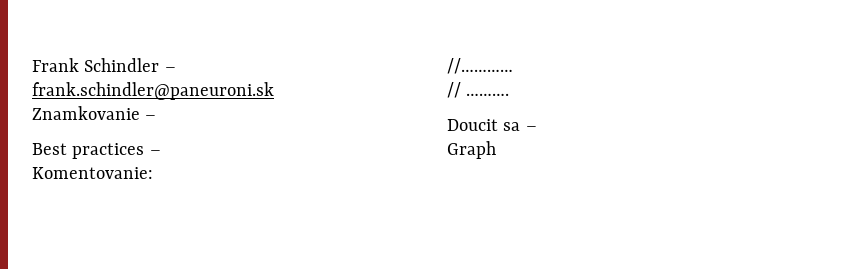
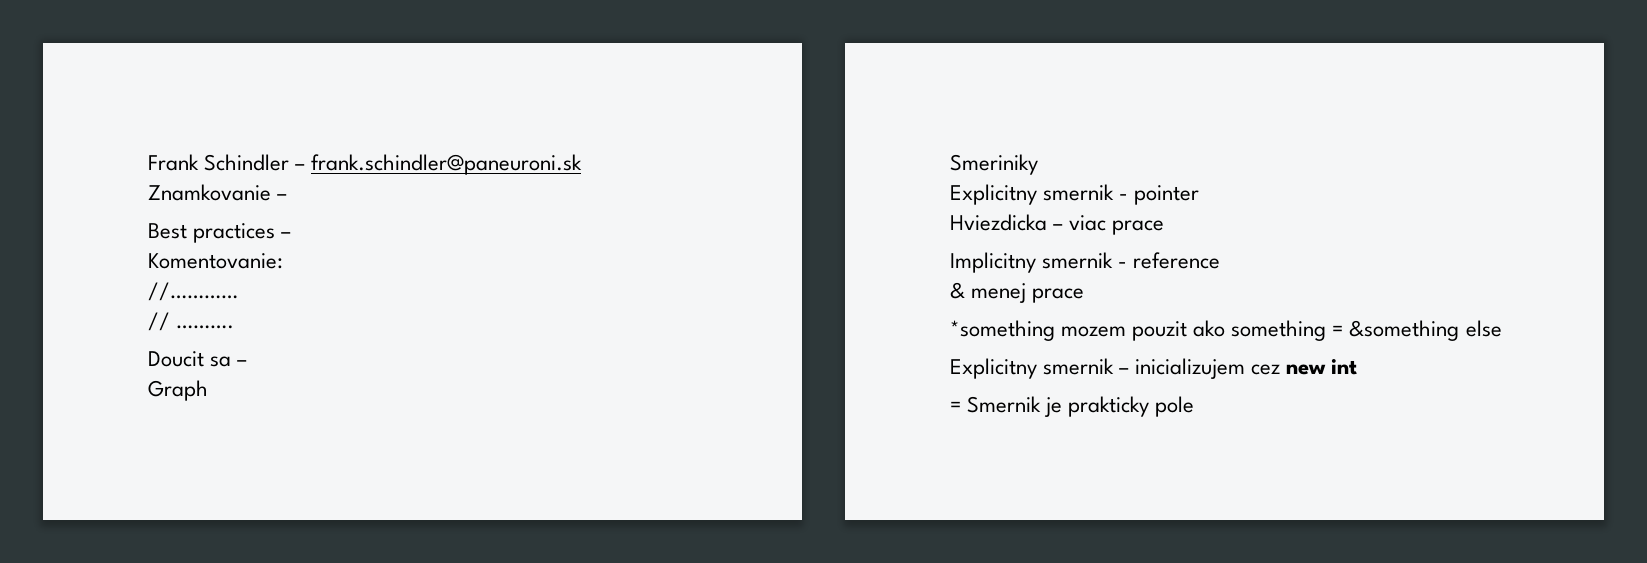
(496, 150) none -> [950,154,1038,175] [950,184,1200,205] [950,214,1165,235] [950,252,1221,273] [950,282,1085,303] [950,320,1502,341] [950,358,1358,379] [950,396,1195,417] // Smeriniky // Explicitny smernik - pointer // Hviezdicka – viac prace // Implicitny smernik - reference // & menej prace // *something mozem pouzit ako something = &something else // Explicitny smernik – inicializujem cez new int // = Smernik je prakticky pole

